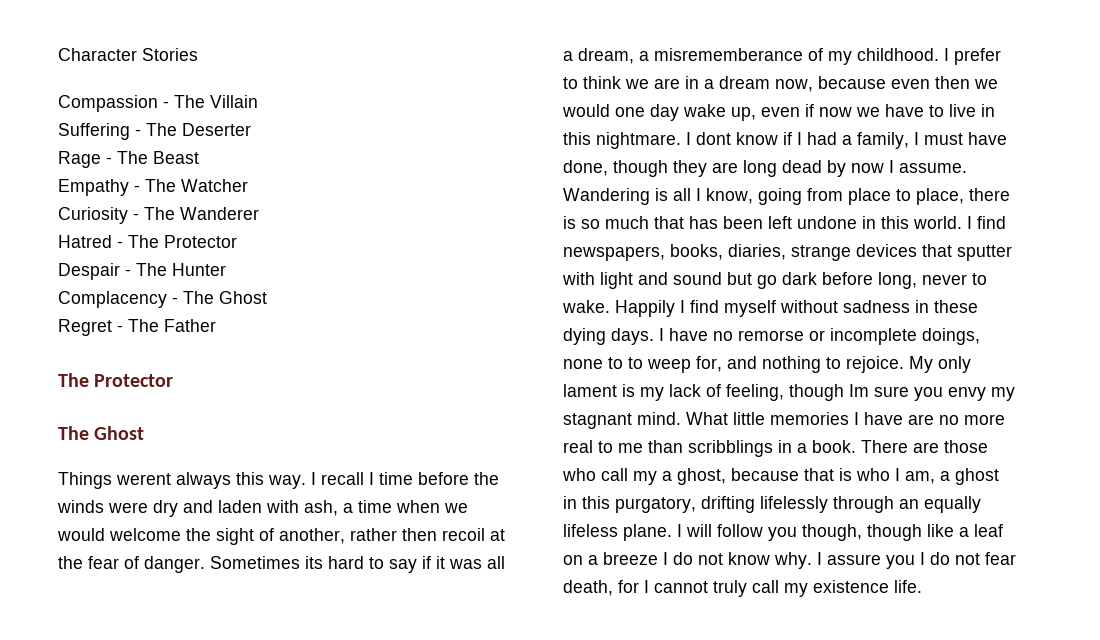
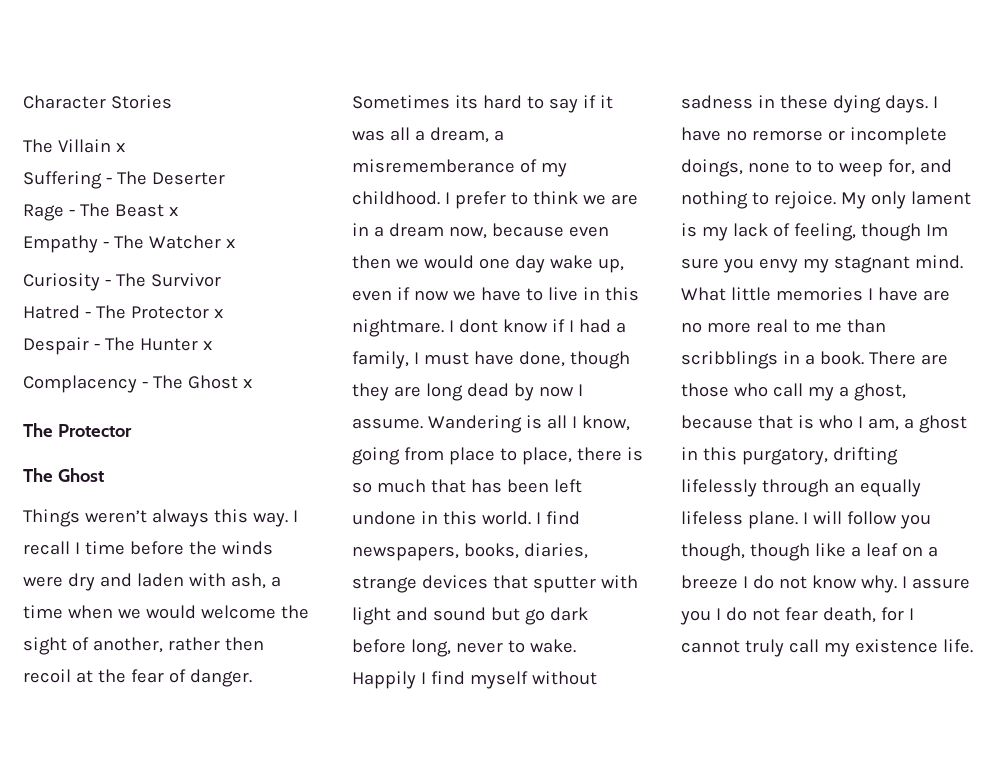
[58,95,169,112] Compassion - -> (172, 102) none
(258, 101) none -> [115,143,125,152] x
(199, 157) none -> [168,207,178,216] x
(248, 185) none -> [225,239,235,248] x
[180,207,259,220] Wanderer -> [150,273,221,287] Survivor
(237, 241) none -> [213,309,223,318] x
(226, 269) none -> [202,341,212,350] x
[58,319,216,336] // Regret - The Father -> [242,379,252,388] x
[116,473,171,485] werent -> [84,510,147,523] weren’t

